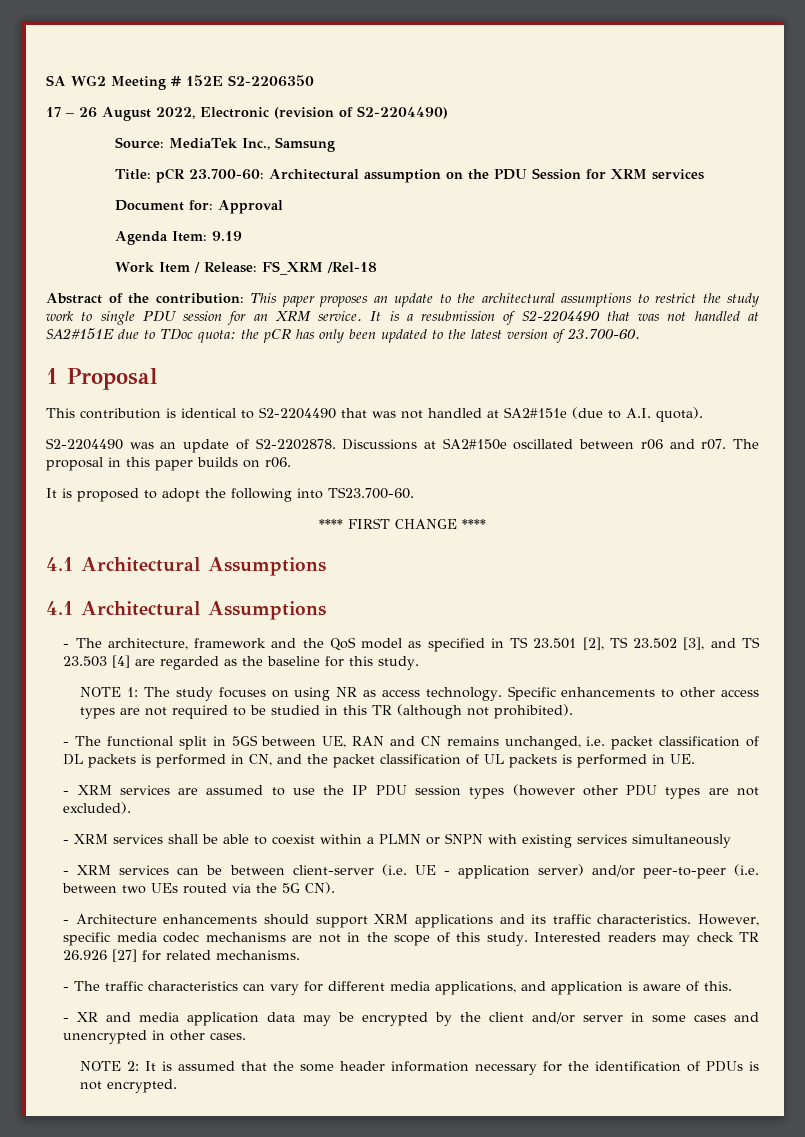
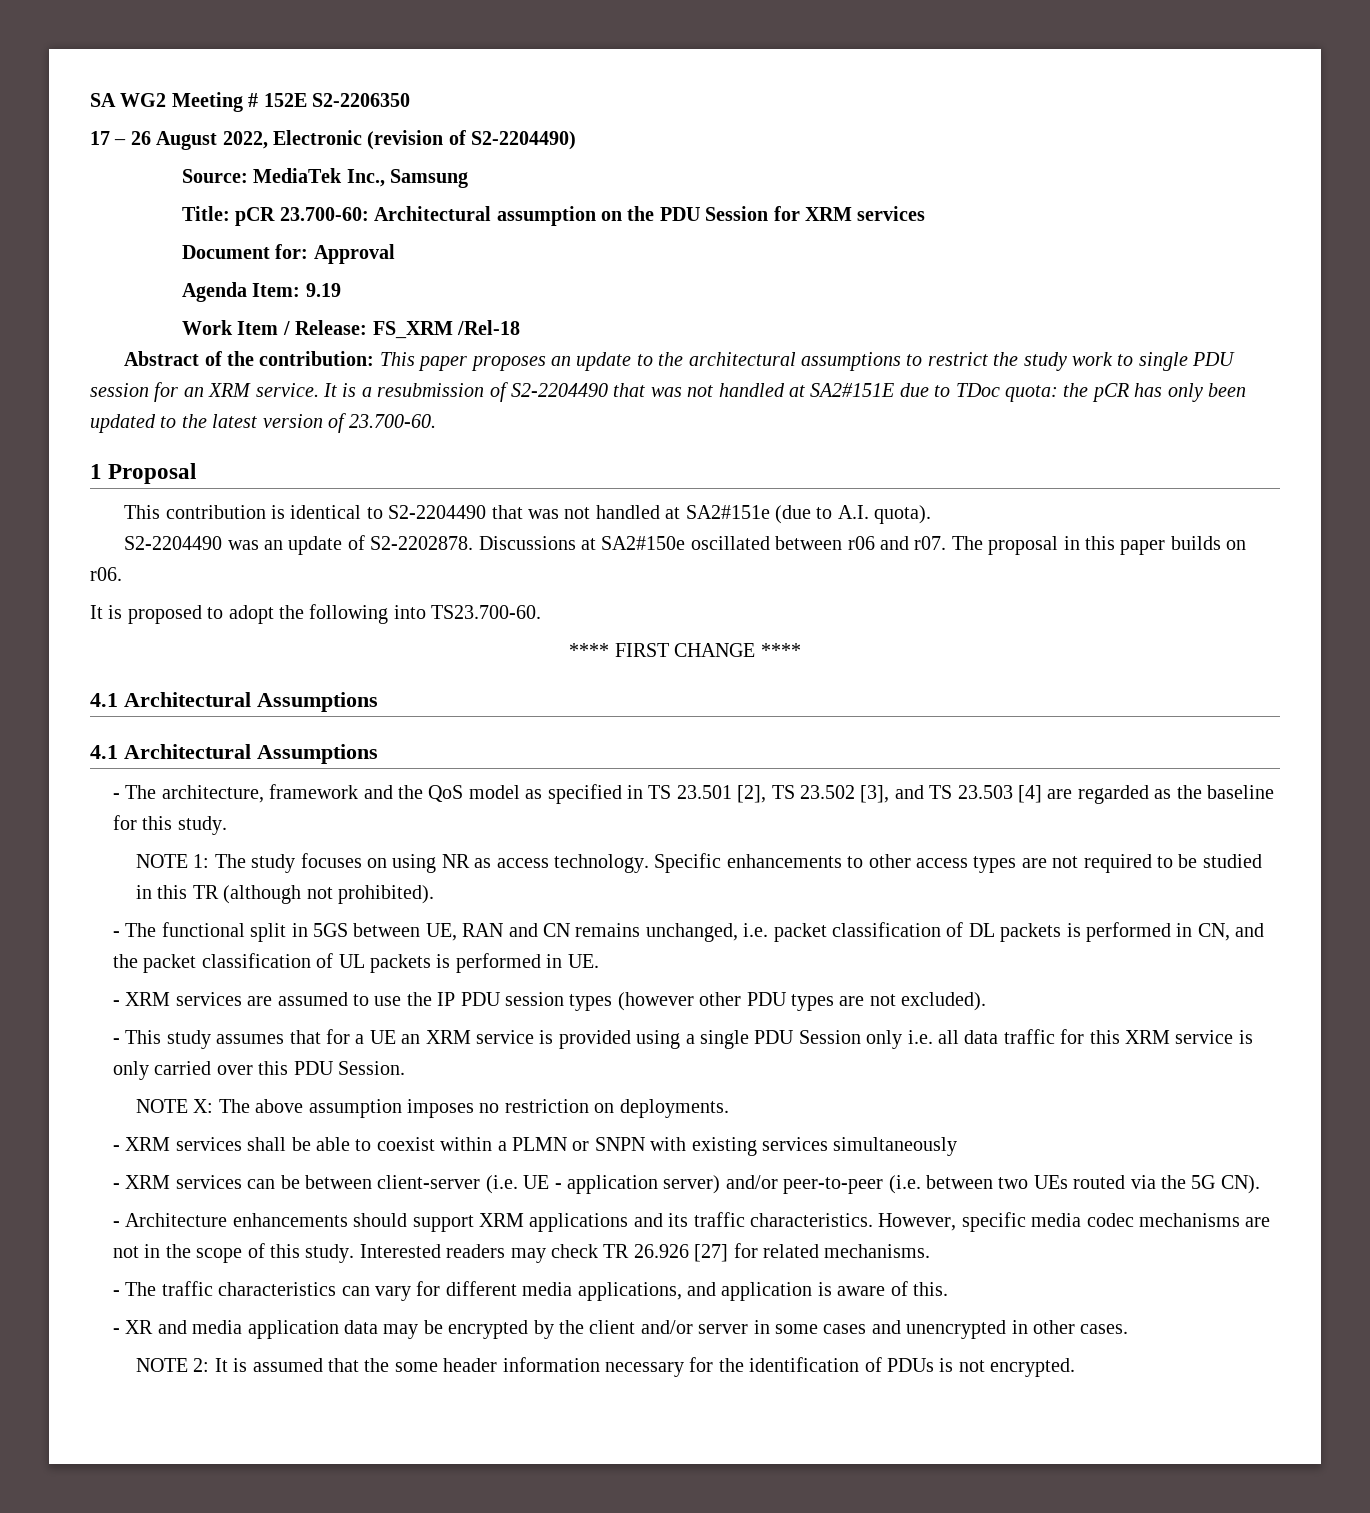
(132, 808) none -> [112,1029,1253,1049] [112,1061,405,1080] [135,1099,729,1118] // - This study assumes that for a UE an XRM service is provided using a single PDU Session only i.e. all data traffic for this XRM service is only carried over this PDU Session. // NOTE X: The above assumption imposes no restriction on deployments.

